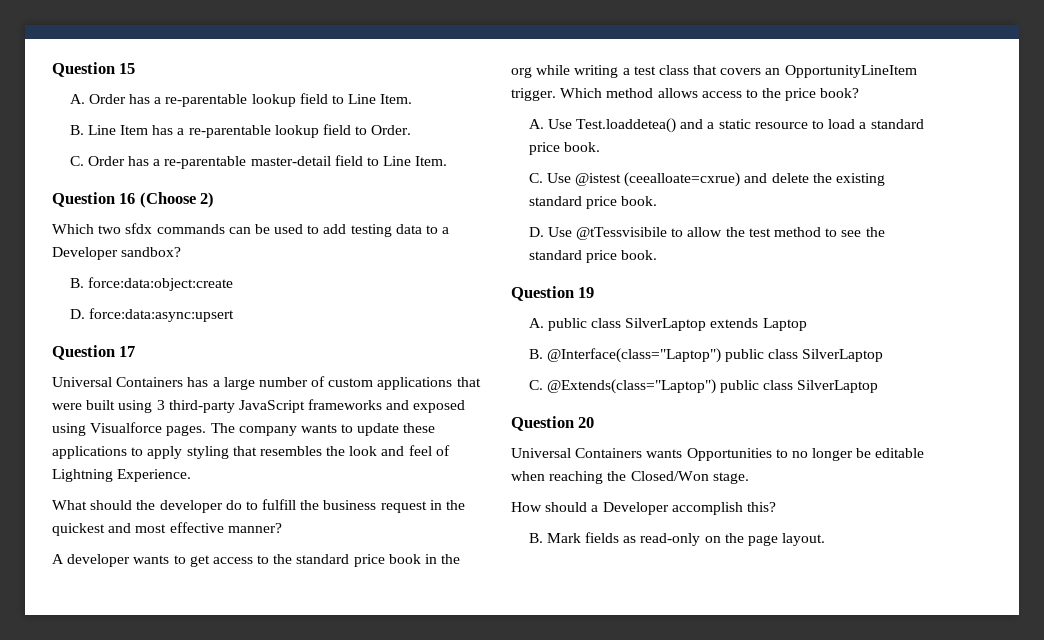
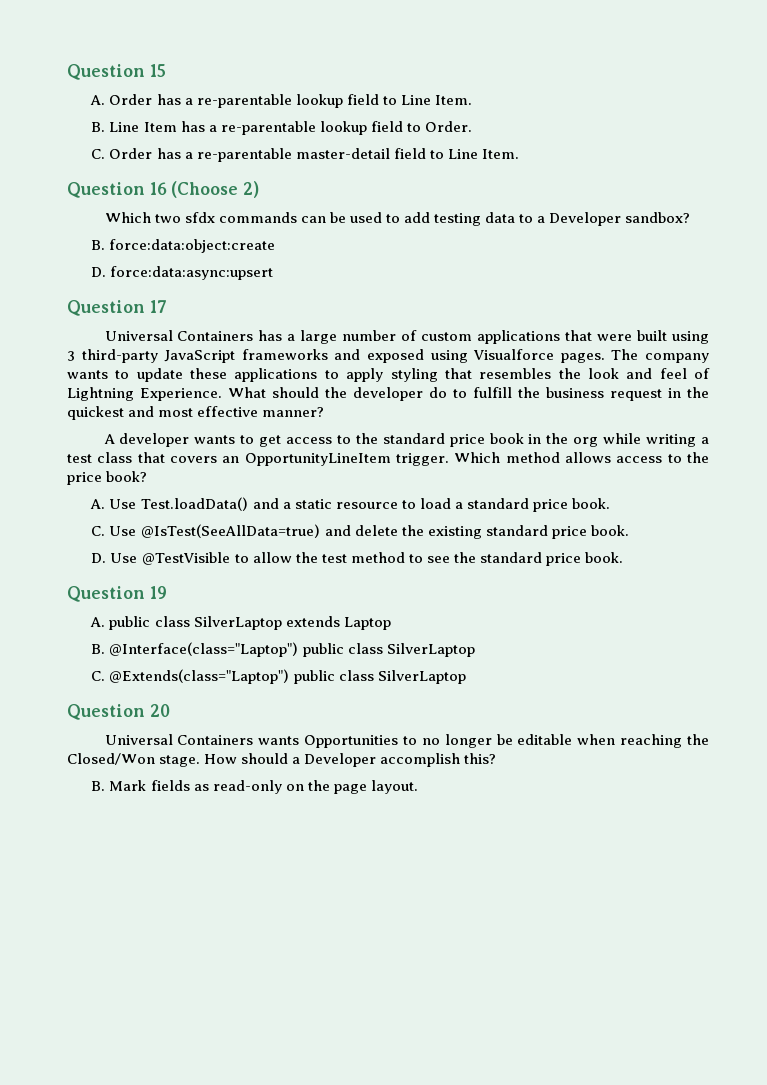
(192, 475) // -> (222, 394) none
[576,118,677,133] Test.loaddetea() -> [140,497,249,511] Test.loadData()
[575,172,741,187] @istest (ceealloate=cxrue) -> [140,524,321,538] @IsTest(SeeAllData=true)
[576,227,668,240] @tTessvisibile -> [141,552,231,565] @TestVisible
(749, 478) // -> (201, 761) none

